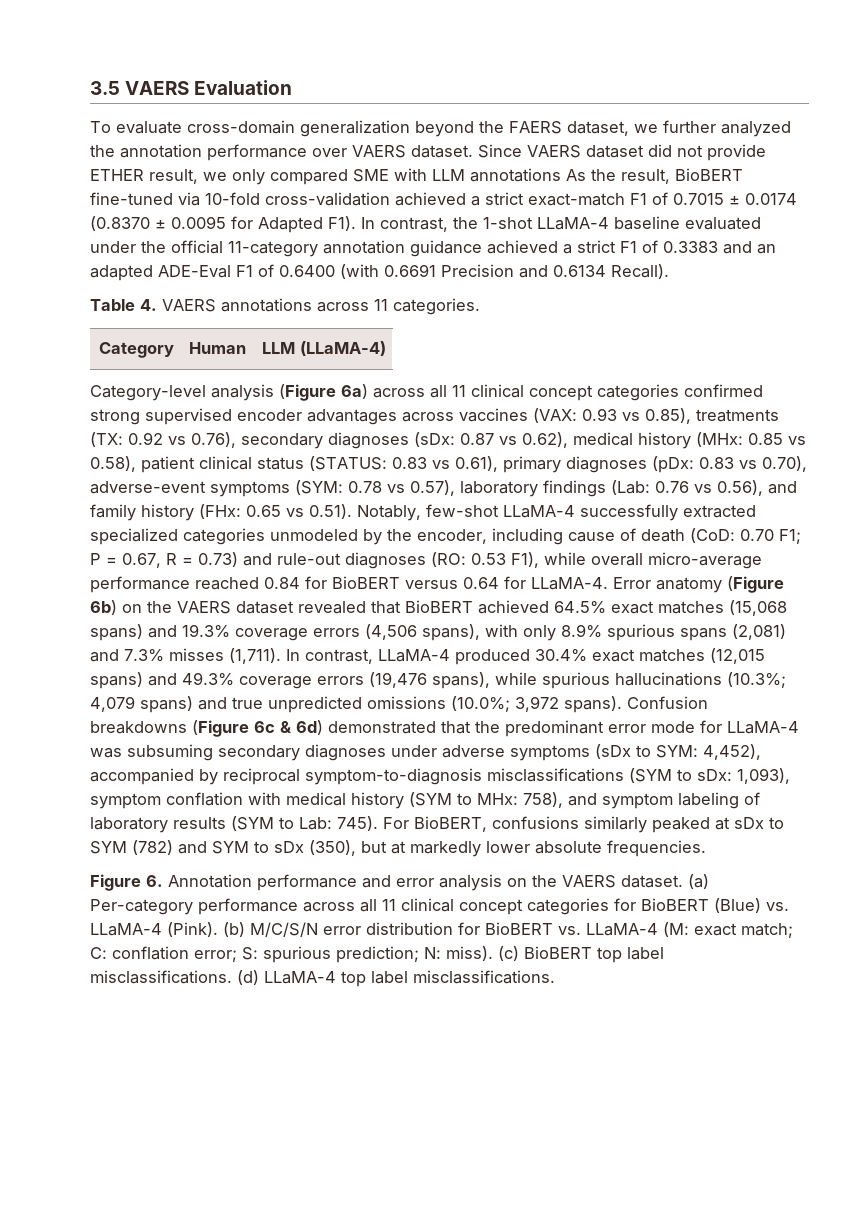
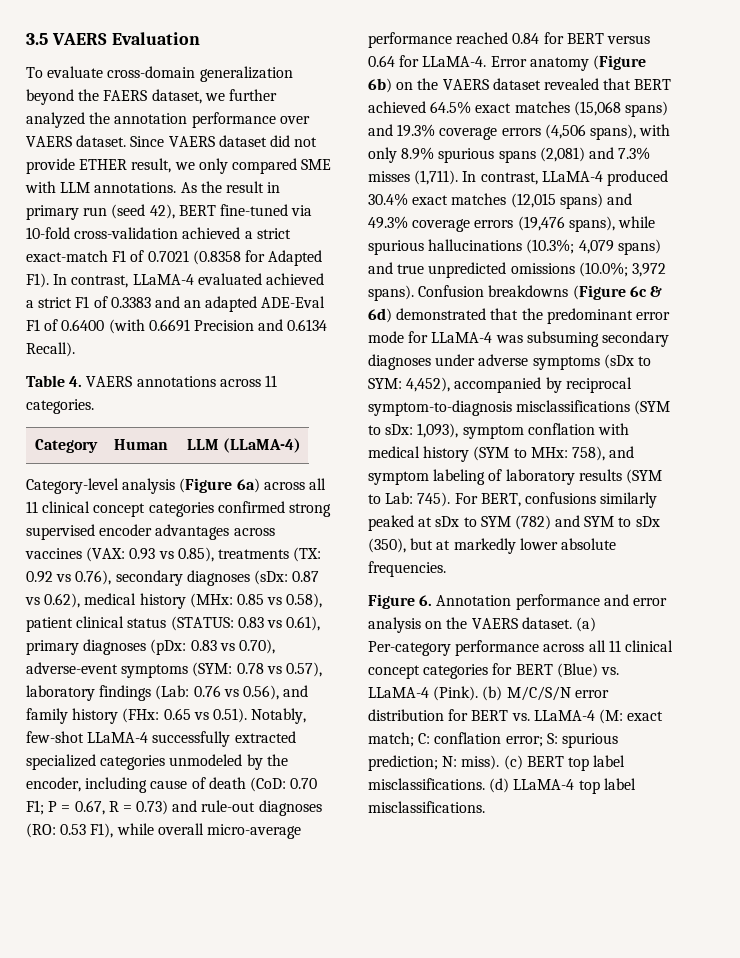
[470,168,561,182] annotations -> [94,182,177,193] annotations.
[621,168,743,184] result, BioBERT -> [225,181,281,193] [26,204,216,220] result in primary run (seed 42), BERT
[673,193,797,205] [90,216,226,231] 0.7015 ± 0.0174 (0.8370 ± 0.0095 -> [147,250,241,265] 0.7021 (0.8358
[453,216,761,230] [90,240,482,257] the 1-shot LLaMA-4 baseline evaluated under the official 11-category annotation guidance -> [132,273,262,285] LLaMA-4 evaluated
[332,576,400,589] BioBERT -> [566,33,604,44] BERT
[405,600,473,613] BioBERT -> [634,79,672,90] BERT
[414,816,487,832] BioBERT, -> [480,493,521,507] BERT,
[641,898,709,911] BioBERT -> [515,664,553,675] BERT
[485,922,553,935] BioBERT -> [471,710,509,721] BERT
[524,946,592,959] BioBERT -> [526,756,564,767] BERT

